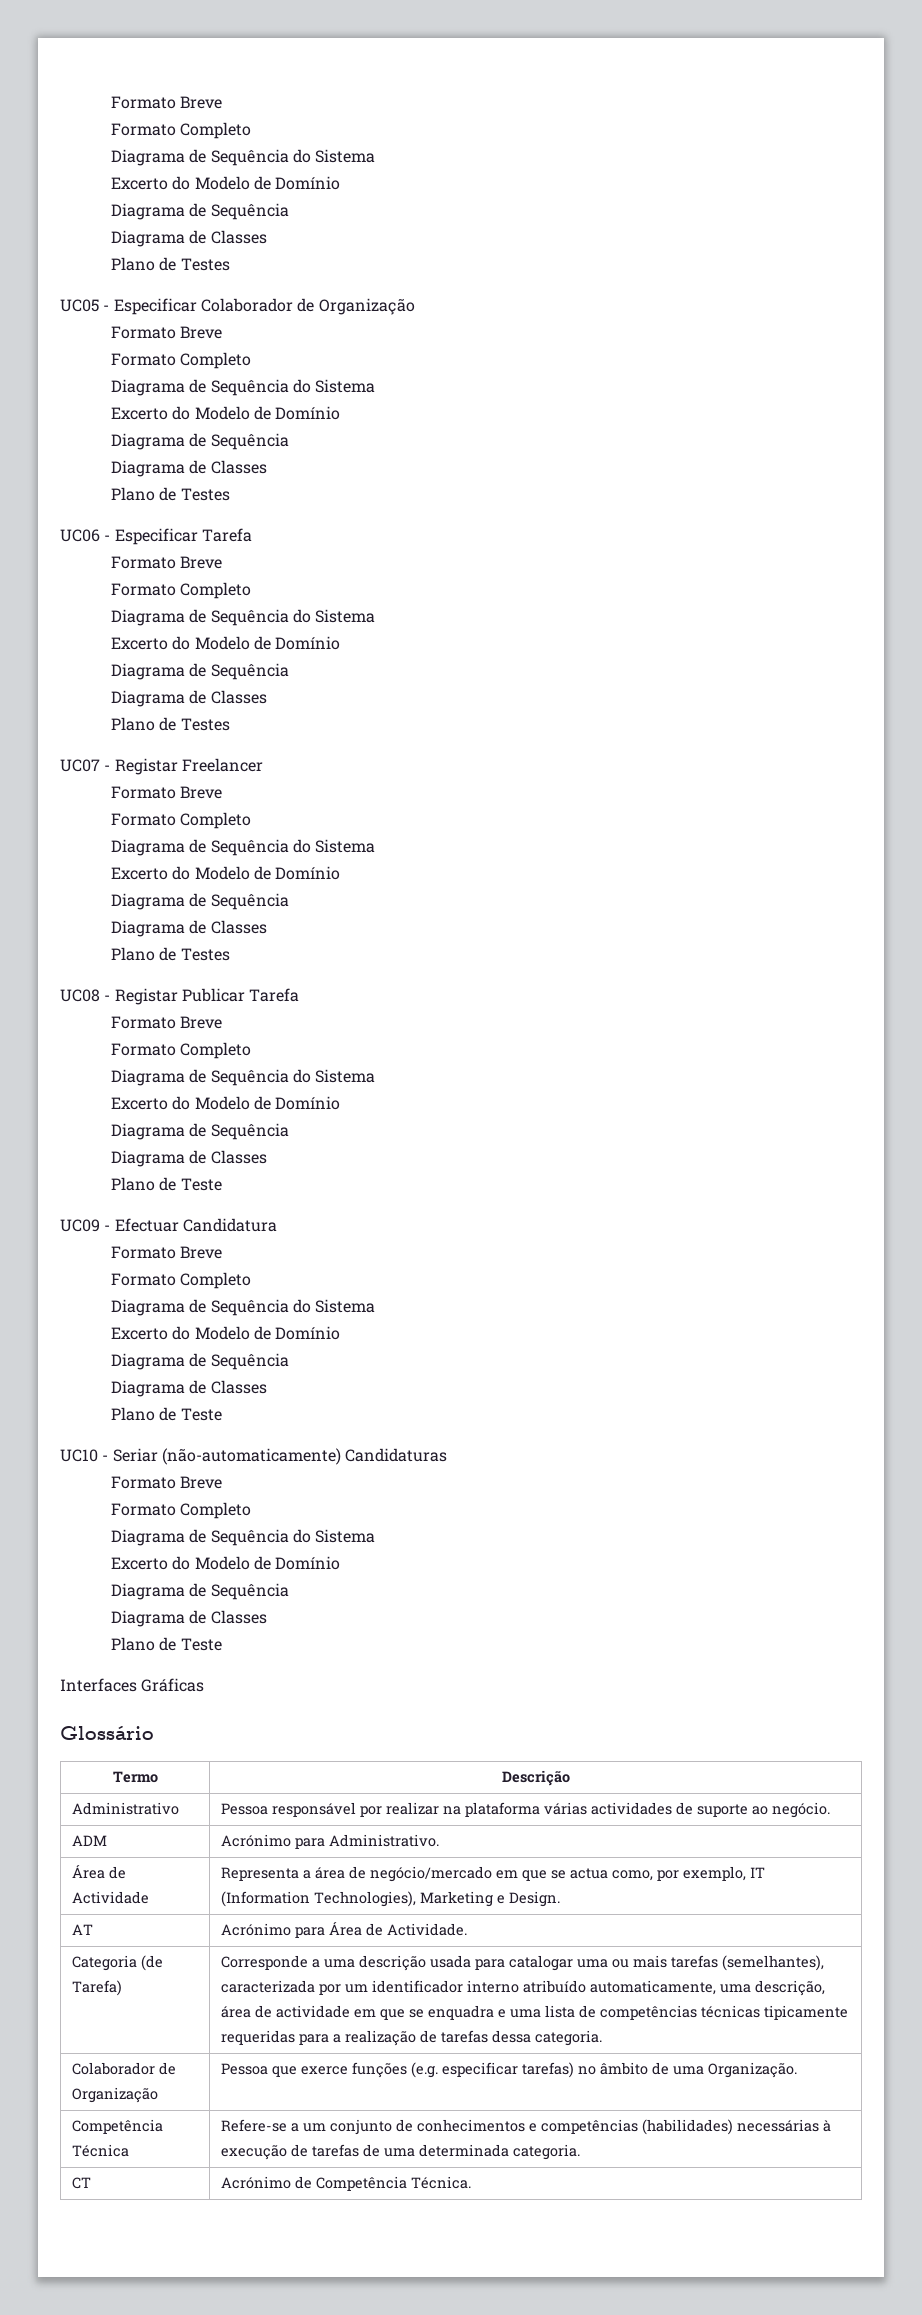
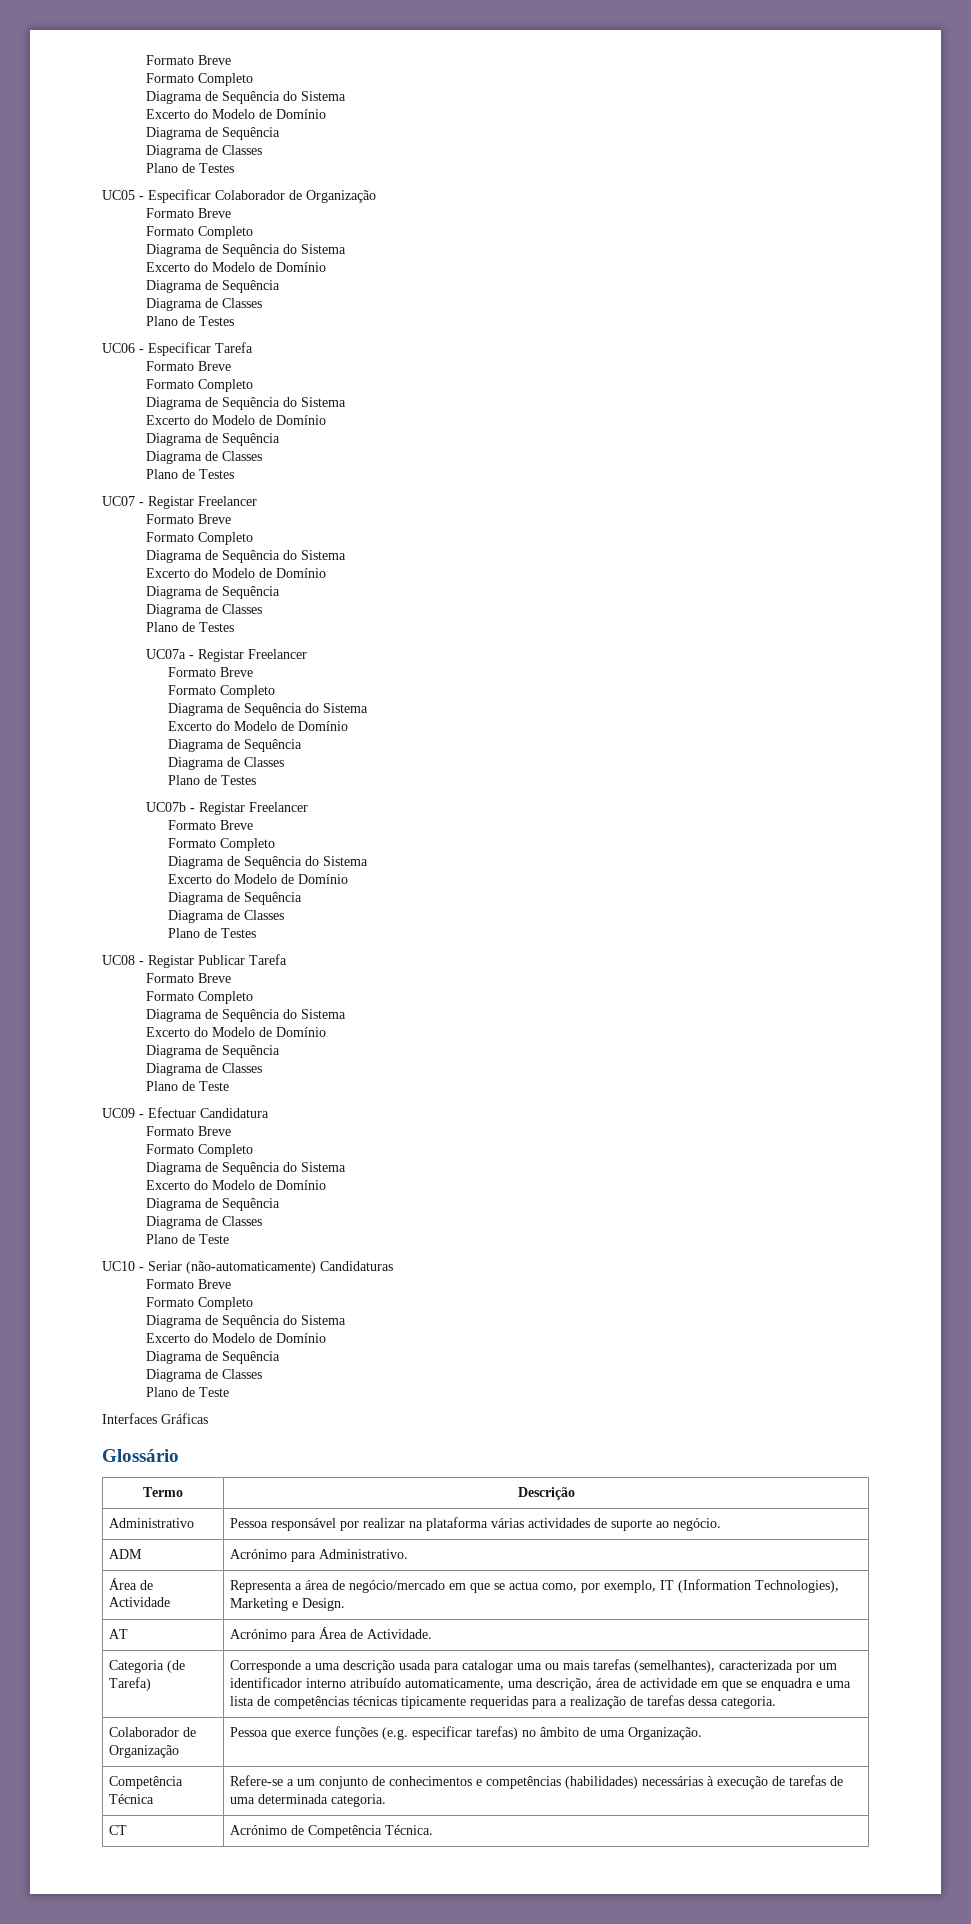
(230, 954) none -> [146,649,308,662] [168,667,254,677] [168,685,276,698] [168,703,369,716] [168,721,349,731] [168,739,303,752] [168,757,285,770] [168,775,257,785] [146,802,309,815] [168,820,254,830] [168,838,276,851] [168,856,369,869] [168,874,349,884] [168,892,303,905] [168,910,285,923] [168,928,257,938] // UC07a - Registar Freelancer // Formato Breve // Formato Completo // Diagrama de Sequência do Sistema // Excerto do Modelo de Domínio // Diagrama de Sequência // Diagrama de Classes // Plano de Testes // UC07b - Registar Freelancer // Formato Breve // Formato Completo // Diagrama de Sequência do Sistema // Excerto do Modelo de Domínio // Diagrama de Sequência // Diagrama de Classes // Plano de Testes

